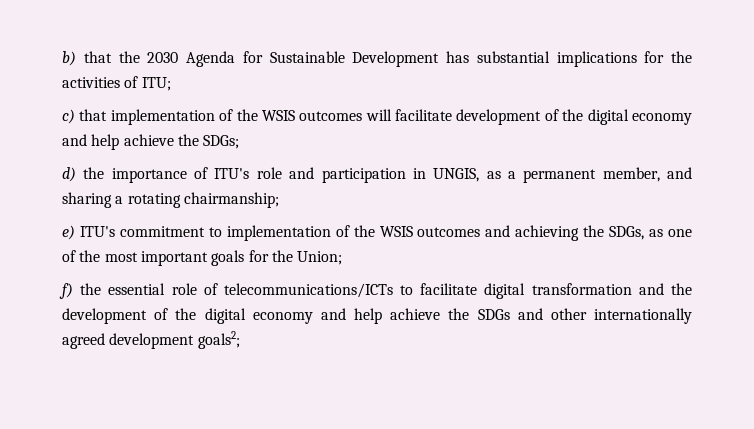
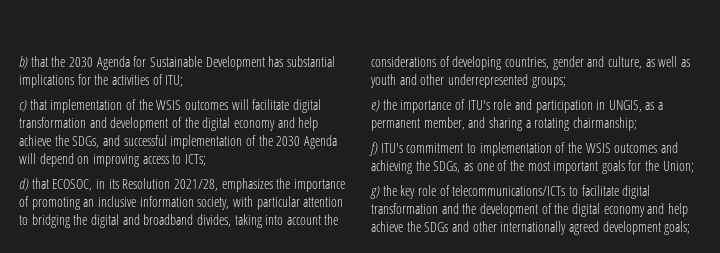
[456,109,693,125] [62,134,240,150] [62,167,76,182] development of the digital economy and help achieve the SDGs; // d) -> [292,99,321,113] [19,117,319,131] [19,135,337,149] [19,153,206,167] [19,178,345,192] [19,196,344,210] [19,214,339,228] [371,56,690,70] [370,74,566,88] [371,100,380,112] digital transformation and development of the digital economy and help achieve the SDGs, and successful implementation of the 2030 Agenda will depend on improving access to ICTs; // d) that ECOSOC, in its Resolution 2021/28, emphasizes the importance of promoting an inclusive information society, with particular attention to bridging the digital and broadband divides, taking into account the considerations of developing countries, gender and culture, as well as youth and other underrepresented groups; // e)
[62,225,75,240] e) -> [369,142,378,156] f)
[59,283,166,299] f) the essential -> [370,185,416,199] g) the key
[197,331,240,349] goals2; -> [664,221,691,235] goals;

